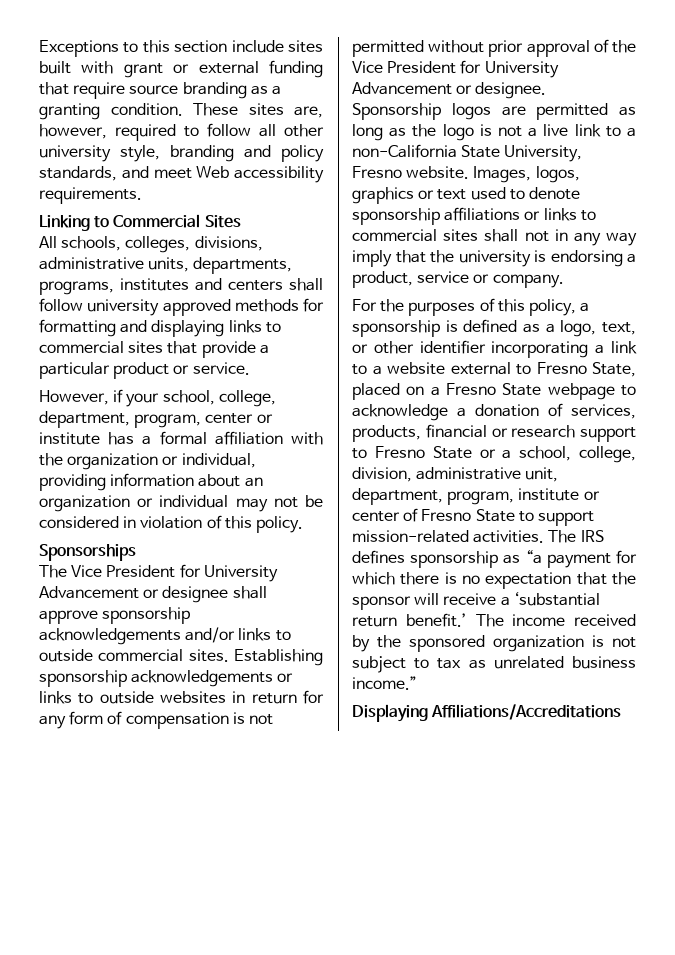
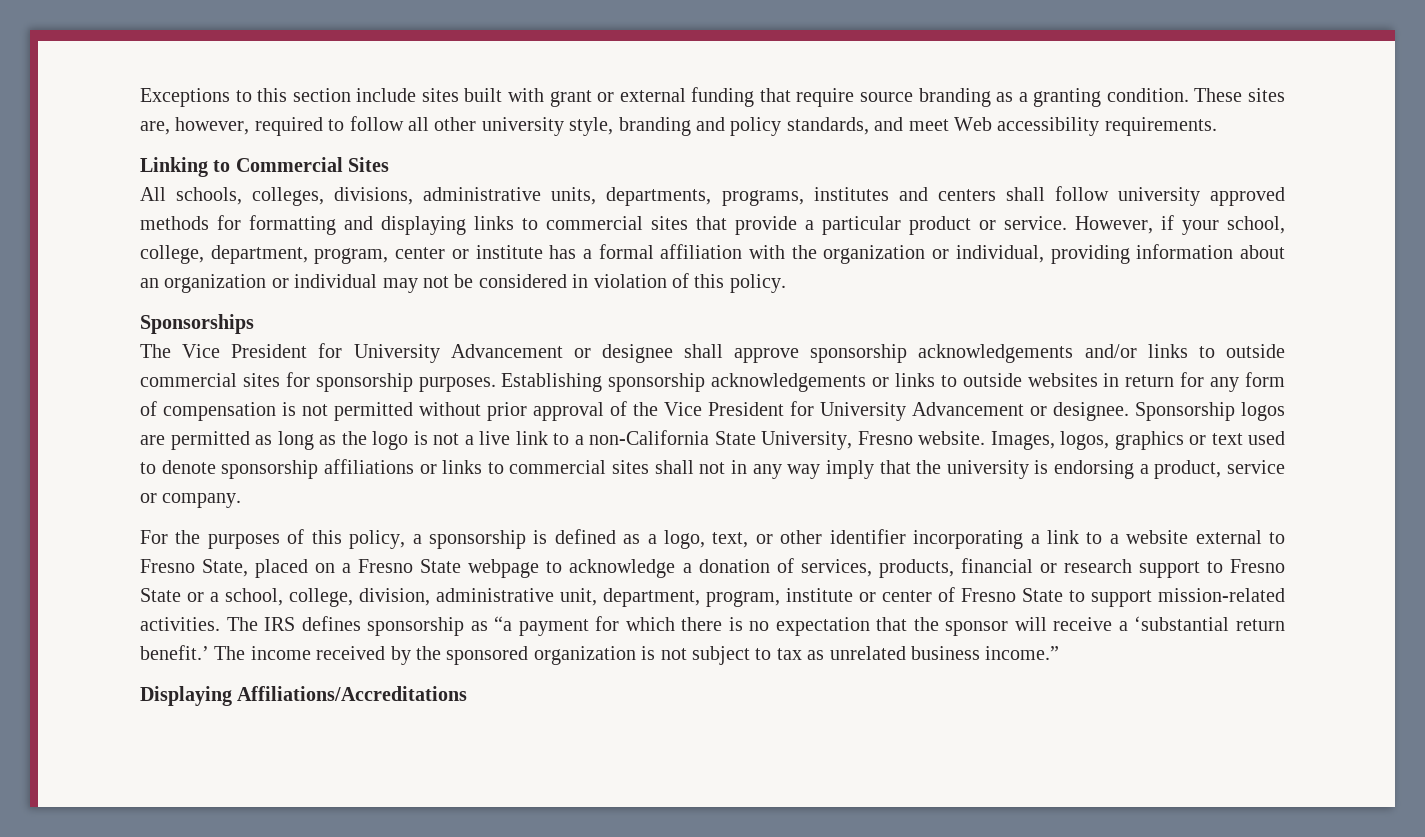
(250, 368) // -> (1067, 223) none
[188,649,229,662] sites. -> [242,372,496,392] sites for sponsorship purposes.

